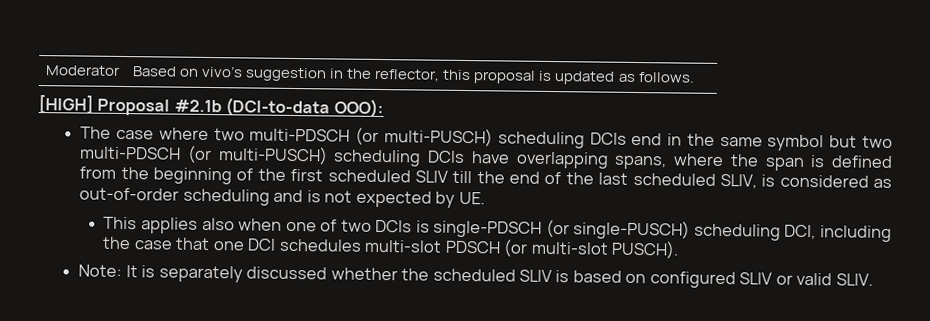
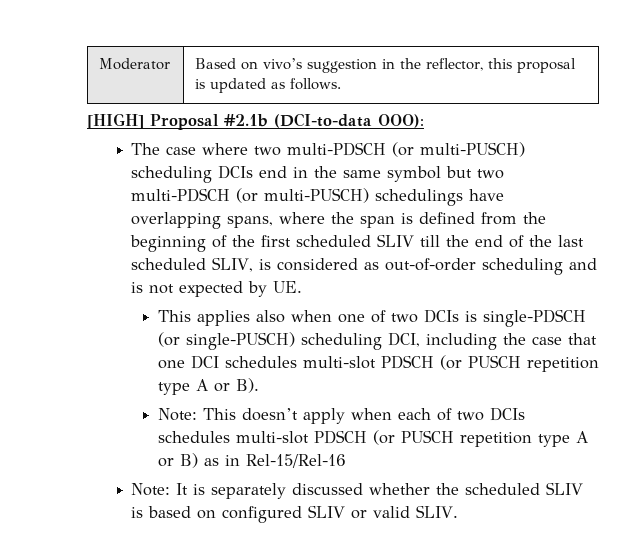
[333,149,466,167] scheduling DCIs -> [375,189,464,206] schedulings
[530,240,680,259] multi-slot PUSCH). -> [467,355,599,372] [157,378,259,395] [157,407,525,424] [157,430,588,447] [157,453,346,468] PUSCH repetition type A or B). // Note: This doesn’t apply when each of two DCIs schedules multi-slot PDSCH (or PUSCH repetition type A or B) as in Rel-15/Rel-16

